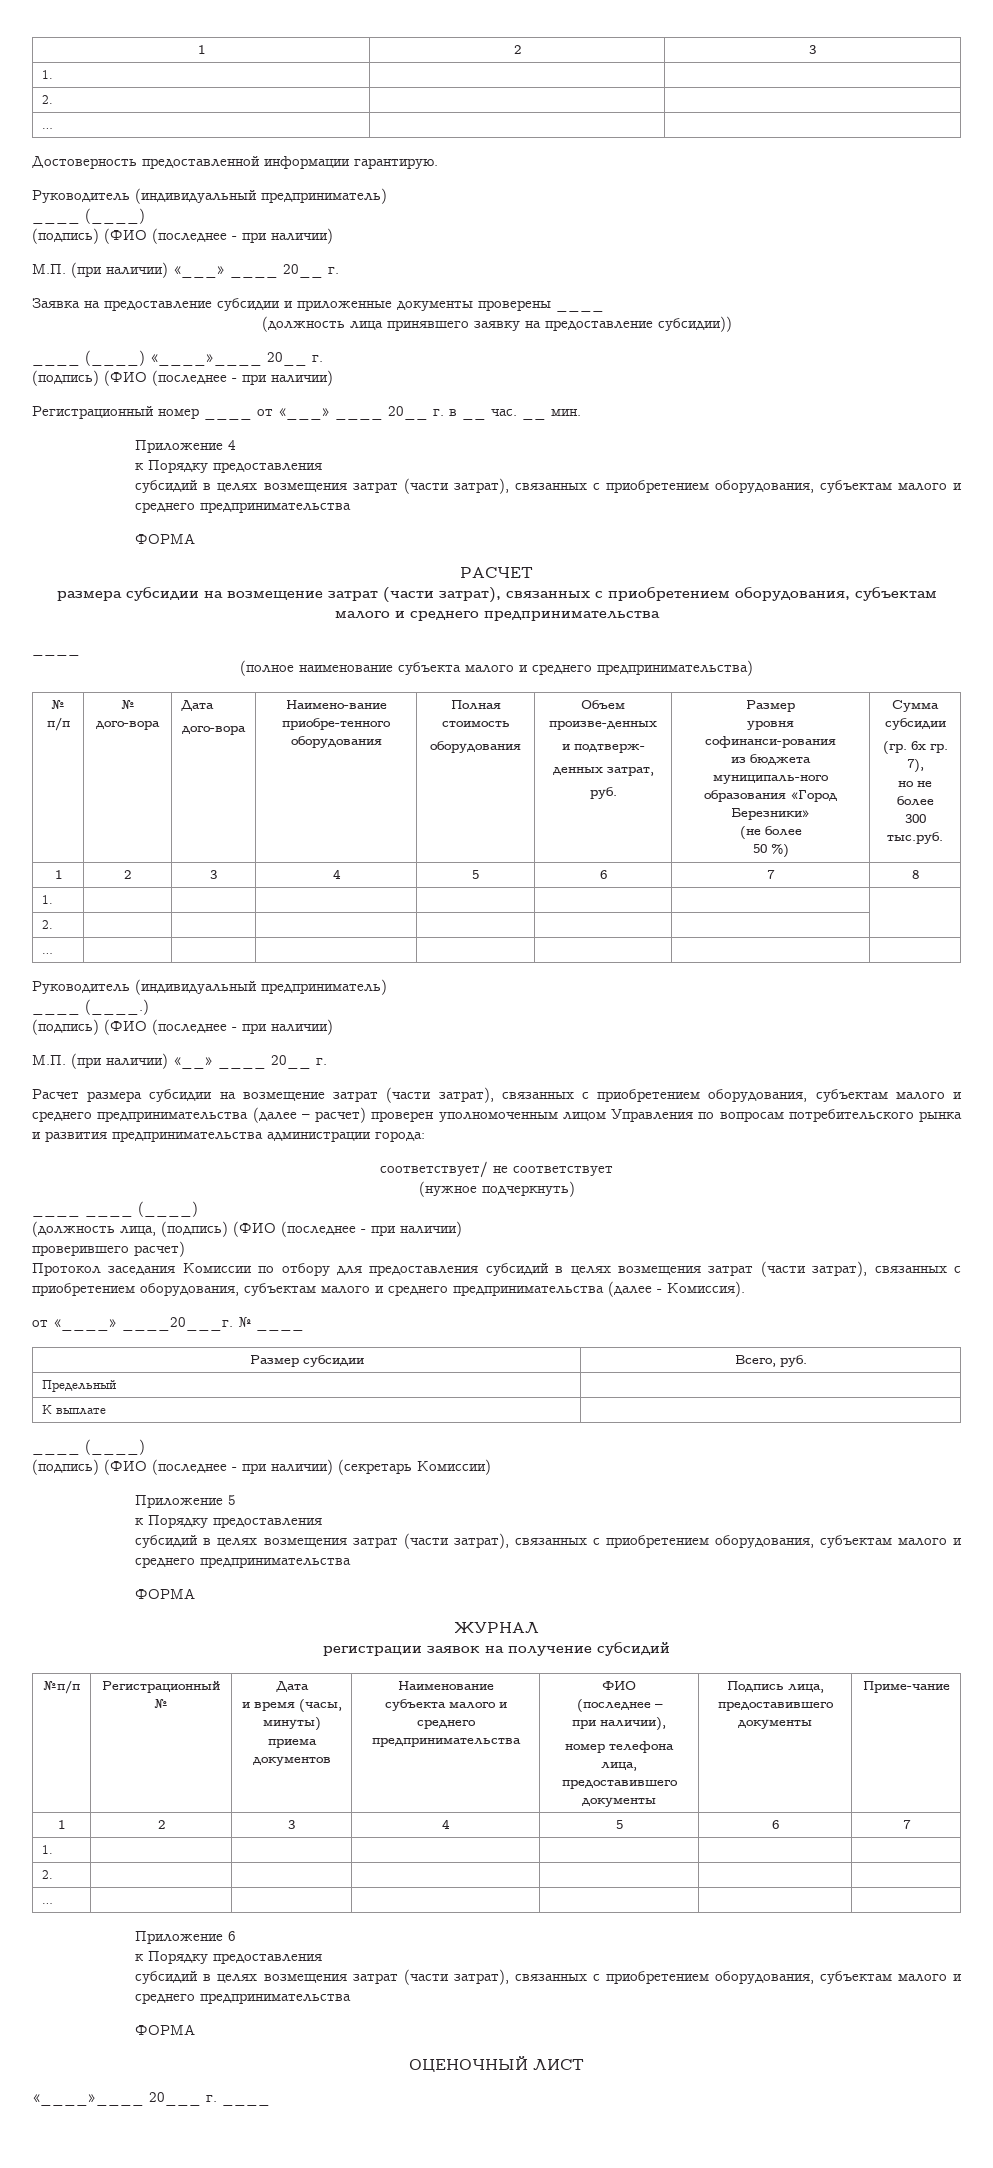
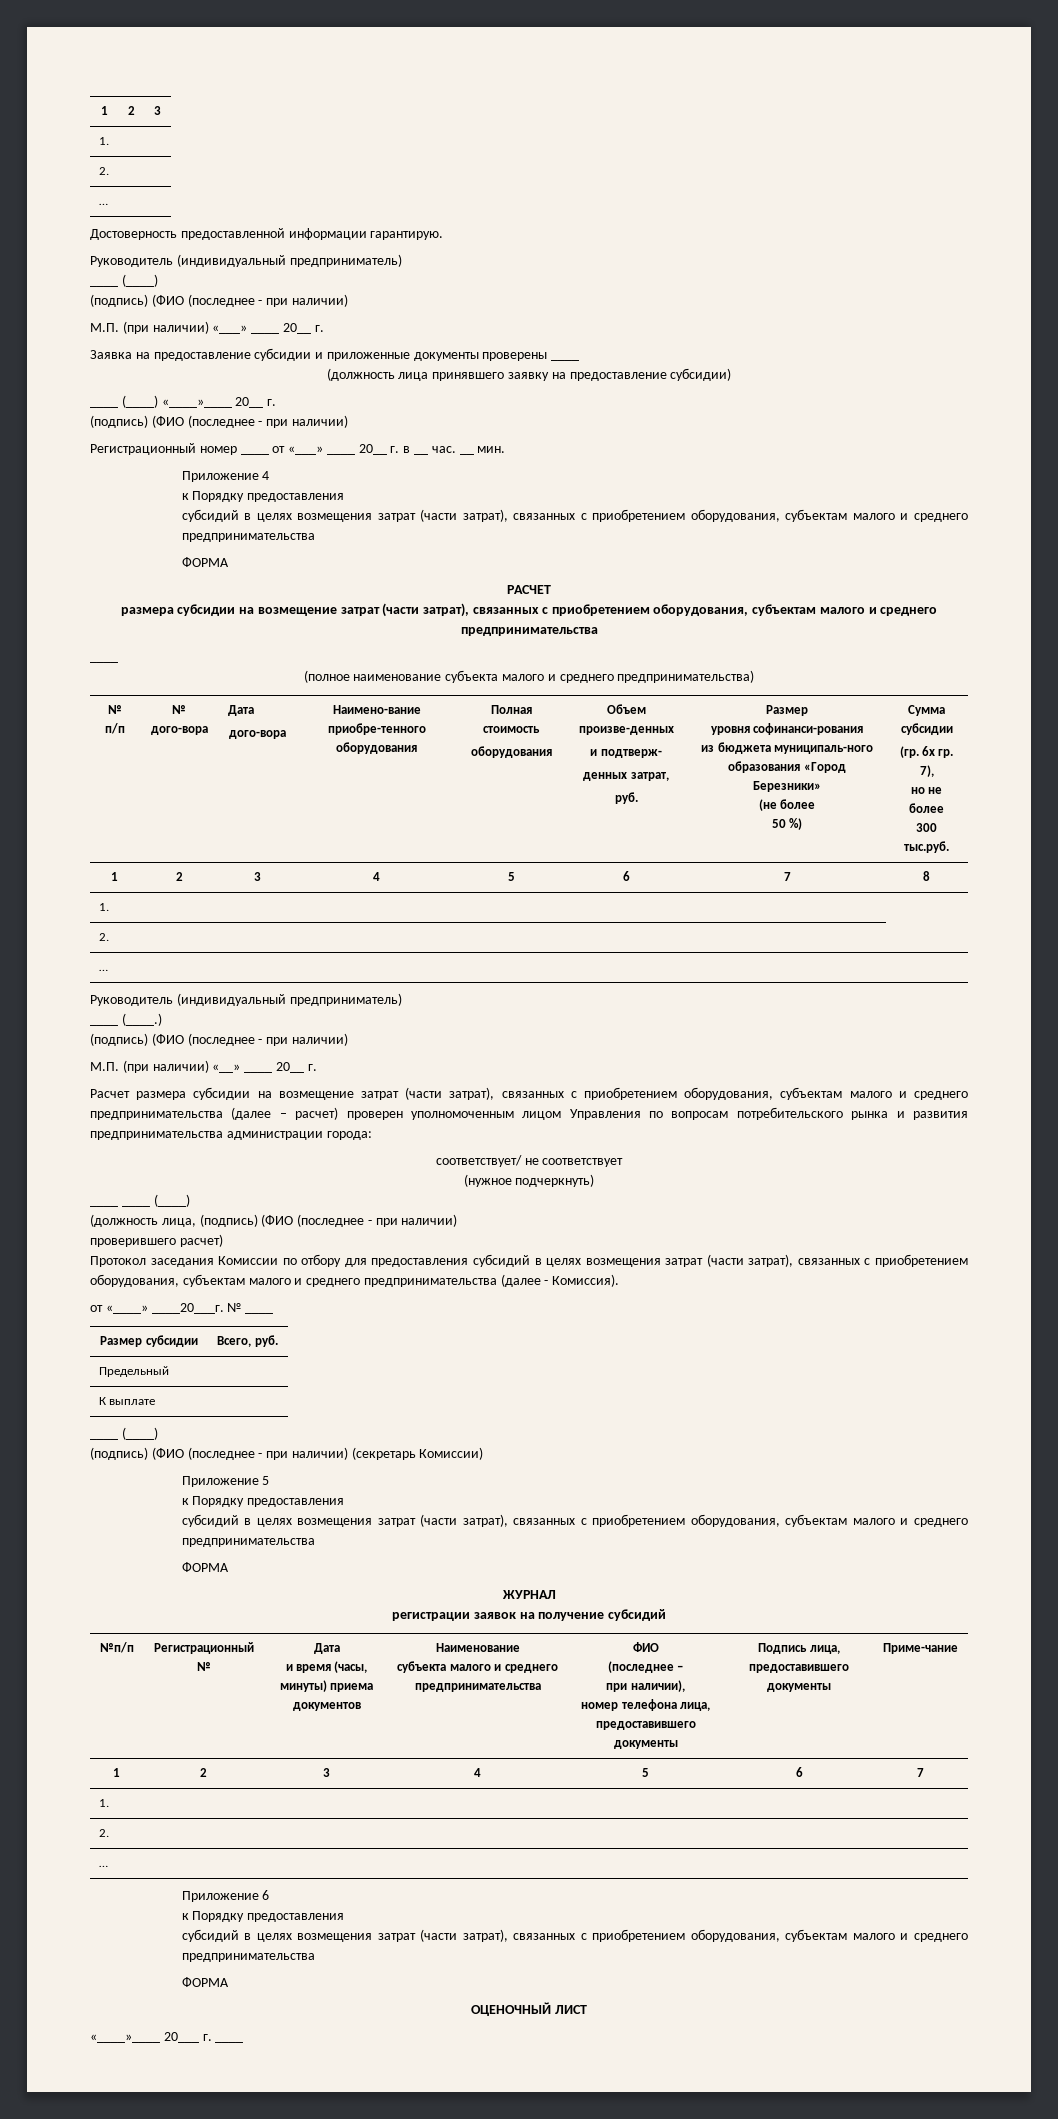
[657,316,732,332] субсидии)) -> [670,368,732,381] субсидии)

